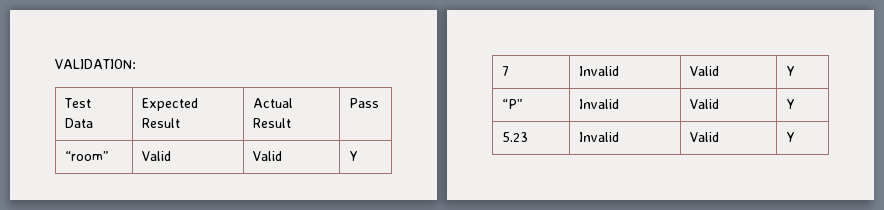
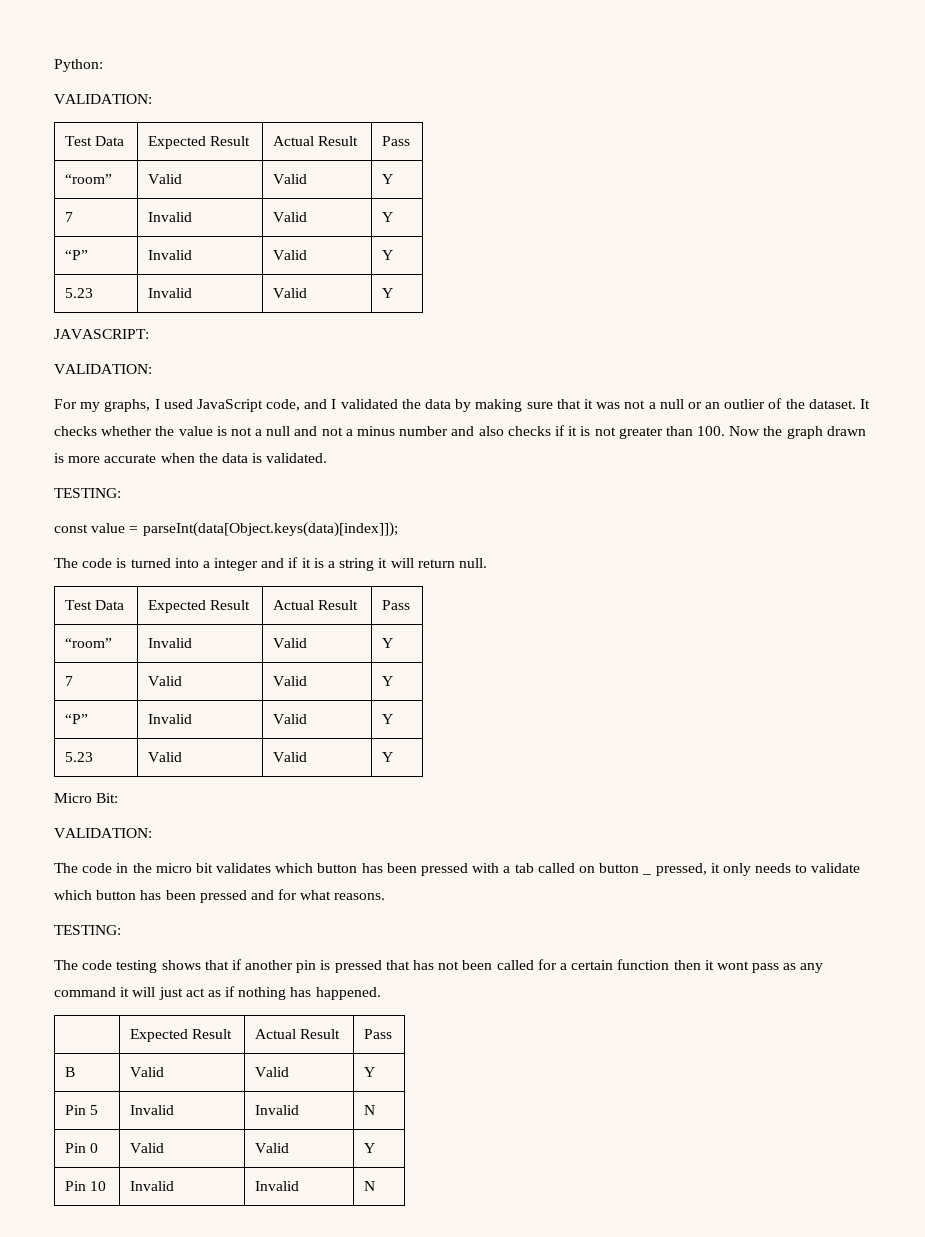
(55, 64) none -> [54,59,103,72] Python: //
(796, 137) none -> [54,329,149,339] [54,364,152,374] [54,398,870,412] [54,425,866,439] [54,453,328,463] [54,488,121,498] [54,522,398,537] [54,557,487,571] [65,600,125,610] [148,600,251,613] [273,600,359,610] [382,600,411,610] [65,638,113,648] [148,638,193,648] [273,638,308,648] [382,638,394,648] [65,676,74,686] [148,676,183,686] [273,676,308,686] [382,676,394,686] [65,714,89,724] [148,714,193,724] [273,714,308,724] [382,714,394,724] [65,752,94,762] [148,752,183,762] [273,752,308,762] [382,752,394,762] [54,793,119,803] [54,828,152,838] [54,863,640,876] [642,863,861,876] [54,889,386,903] [54,925,121,935] [54,959,824,973] [54,986,381,1000] [130,1029,233,1042] [255,1029,341,1039] [364,1029,393,1039] [65,1067,76,1077] [130,1067,165,1077] [255,1067,290,1077] [364,1067,376,1077] [65,1105,99,1115] [130,1105,175,1115] [255,1105,300,1115] [364,1105,376,1115] [65,1143,99,1153] [130,1143,165,1153] [255,1143,290,1153] [364,1143,376,1153] [65,1181,107,1191] [130,1181,175,1191] [255,1181,300,1191] [364,1181,376,1191] // JAVASCRIPT: // VALIDATION: // For my graphs, I used JavaScript code, and I validated the data by making sure that it was not a null or an outlier of the dataset. It checks whether the value is not a null and not a minus number and also checks if it is not greater than 100. Now the graph drawn is more accurate when the data is validated. // TESTING: // const value = parseInt(data[Object.keys(data)[index]]); // The code is turned into a integer and if it is a string it will return null. // Test Data | Expected Result | Actual Result | Pass // “room” | Invalid | Valid | Y // 7 | Valid | Valid | Y // “P” | Invalid | Valid | Y // 5.23 | Valid | Valid | Y // Micro Bit: // VALIDATION: // The code in the micro bit validates which button has been pressed with a tab called on button _ pressed, it only needs to validate which button has been pressed and for what reasons. // TESTING: // The code testing shows that if another pin is pressed that has not been called for a certain function then it wont pass as any command it will just act as if nothing has happened. // | Expected Result | Actual Result | Pass // B | Valid | Valid | Y // Pin 5 | Invalid | Invalid | N // Pin 0 | Valid | Valid | Y // Pin 10 | Invalid | Invalid | N

